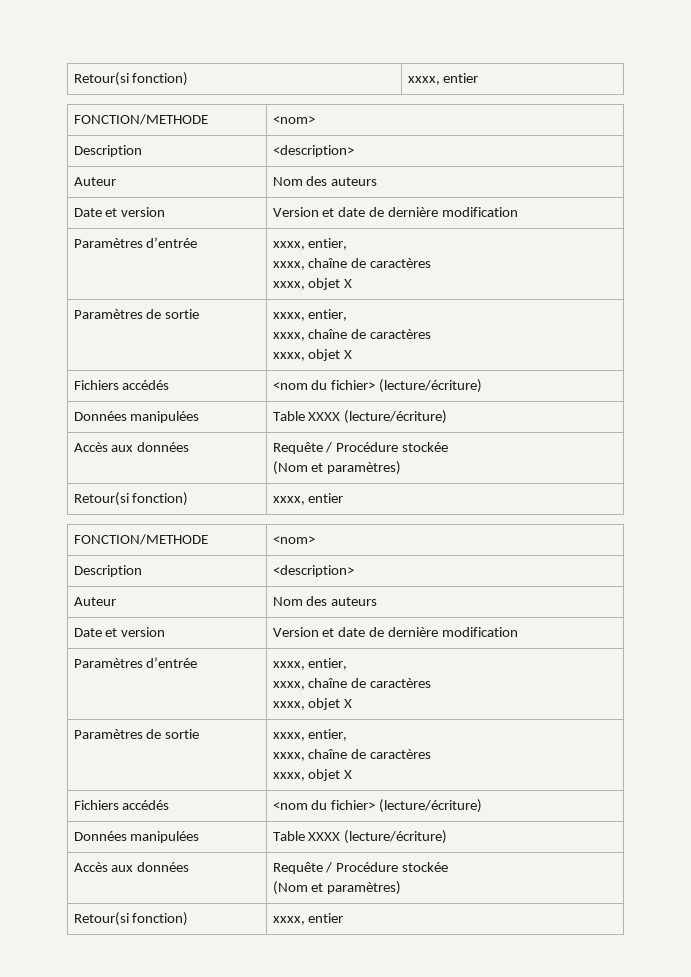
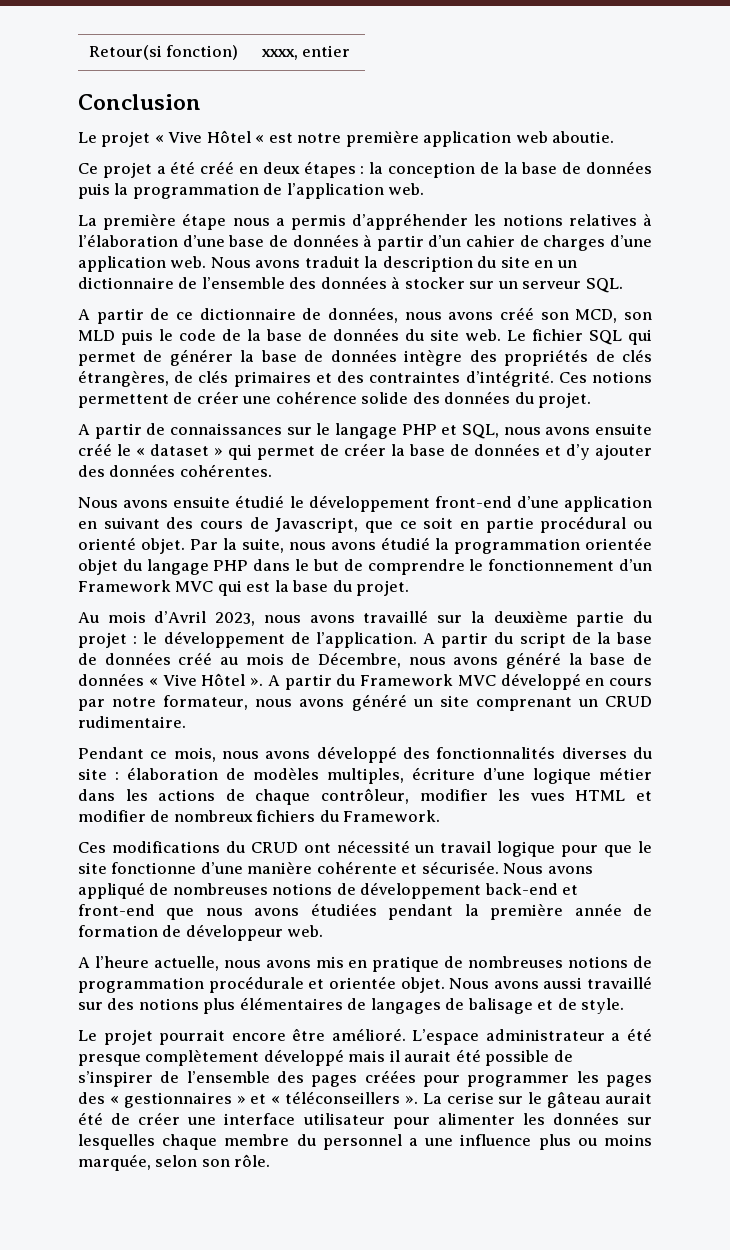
[73,72,189,86] [407,73,479,85] [73,114,208,125] [272,116,315,124] [73,145,142,157] [272,145,354,157] [73,177,116,186] [272,176,378,186] [73,207,166,217] [272,207,519,217] [73,237,198,248] [272,238,348,250] [272,258,432,270] [272,278,353,290] [73,309,200,319] [272,309,348,321] [272,329,432,341] [272,349,353,361] [73,380,170,390] [272,379,483,393] [73,411,200,423] [272,410,448,424] [73,442,190,452] [272,442,449,454] [272,461,402,475] [73,492,189,506] [272,493,344,505] [73,534,208,545] [272,536,315,544] [73,565,142,577] [272,565,354,577] [73,597,116,606] [272,596,378,606] [73,627,166,637] [272,627,519,637] [73,657,198,668] [272,658,348,670] [272,678,432,690] [272,698,353,710] [73,729,200,739] [272,729,348,741] [272,749,432,761] [272,769,353,781] [73,800,170,810] [272,799,483,813] [73,831,200,843] [272,830,448,844] [73,862,190,872] [272,862,449,874] [272,881,402,895] [73,912,189,926] [272,913,344,925] Retour(si fonction) | xxxx, entier // FONCTION/METHODE | <nom> // Description | <description> // Auteur | Nom des auteurs // Date et version | Version et date de dernière modification // Paramètres d’entrée | xxxx, entier, // xxxx, chaîne de caractères // xxxx, objet X // Paramètres de sortie | xxxx, entier, // xxxx, chaîne de caractères // xxxx, objet X // Fichiers accédés | <nom du fichier> (lecture/écriture) // Données manipulées | Table XXXX (lecture/écriture) // Accès aux données | Requête / Procédure stockée // (Nom et paramètres) // Retour(si fonction) | xxxx, entier // FONCTION/METHODE | <nom> // Description | <description> // Auteur | Nom des auteurs // Date et version | Version et date de dernière modification // Paramètres d’entrée | xxxx, entier, // xxxx, chaîne de caractères // xxxx, objet X // Paramètres de sortie | xxxx, entier, // xxxx, chaîne de caractères // xxxx, objet X // Fichiers accédés | <nom du fichier> (lecture/écriture) // Données manipulées | Table XXXX (lecture/écriture) // Accès aux données | Requête / Procédure stockée // (Nom et paramètres) // Retour(si fonction) | xxxx, entier -> [88,45,239,60] [260,45,351,60] [78,94,201,110] [78,130,615,147] [78,161,653,178] [78,183,425,199] [78,213,652,230] [78,234,652,251] [78,256,577,272] [78,276,623,293] [78,307,652,324] [78,328,652,345] [78,349,652,366] [78,370,652,387] [78,391,592,408] [78,423,653,439] [78,443,652,460] [78,464,272,477] [78,495,652,512] [78,516,652,533] [78,537,652,554] [78,559,652,575] [78,580,410,596] [78,610,653,627] [78,631,652,648] [78,652,652,669] [78,673,652,690] [78,694,653,711] [78,716,186,728] [78,746,652,763] [78,767,652,784] [78,788,653,805] [78,810,441,822] [78,840,652,857] [78,861,593,874] [78,882,579,899] [78,903,653,920] [78,924,324,941] [78,956,653,972] [78,976,652,993] [78,997,625,1014] [78,1028,652,1045] [78,1049,573,1066] [78,1070,652,1087] [78,1091,653,1108] [78,1112,653,1129] [78,1134,652,1150] [78,1154,271,1171] Retour(si fonction) | xxxx, entier // Conclusion // Le projet « Vive Hôtel « est notre première application web aboutie. // Ce projet a été créé en deux étapes : la conception de la base de données puis la programmation de l’application web. // La première étape nous a permis d’appréhender les notions relatives à l’élaboration d’une base de données à partir d’un cahier de charges d’une application web. Nous avons traduit la description du site en un dictionnaire de l’ensemble des données à stocker sur un serveur SQL. // A partir de ce dictionnaire de données, nous avons créé son MCD, son MLD puis le code de la base de données du site web. Le fichier SQL qui permet de générer la base de données intègre des propriétés de clés étrangères, de clés primaires et des contraintes d’intégrité. Ces notions permettent de créer une cohérence solide des données du projet. // A partir de connaissances sur le langage PHP et SQL, nous avons ensuite créé le « dataset » qui permet de créer la base de données et d’y ajouter des données cohérentes. // Nous avons ensuite étudié le développement front-end d’une application en suivant des cours de Javascript, que ce soit en partie procédural ou orienté objet. Par la suite, nous avons étudié la programmation orientée objet du langage PHP dans le but de comprendre le fonctionnement d’un Framework MVC qui est la base du projet. // Au mois d’Avril 2023, nous avons travaillé sur la deuxième partie du projet : le développement de l’application. A partir du script de la base de données créé au mois de Décembre, nous avons généré la base de données « Vive Hôtel ». A partir du Framework MVC développé en cours par notre formateur, nous avons généré un site comprenant un CRUD rudimentaire. // Pendant ce mois, nous avons développé des fonctionnalités diverses du site : élaboration de modèles multiples, écriture d’une logique métier dans les actions de chaque contrôleur, modifier les vues HTML et modifier de nombreux fichiers du Framework. // Ces modifications du CRUD ont nécessité un travail logique pour que le site fonctionne d’une manière cohérente et sécurisée. Nous avons appliqué de nombreuses notions de développement back-end et front-end que nous avons étudiées pendant la première année de formation de développeur web. // A l’heure actuelle, nous avons mis en pratique de nombreuses notions de programmation procédurale et orientée objet. Nous avons aussi travaillé sur des notions plus élémentaires de langages de balisage et de style. // Le projet pourrait encore être amélioré. L’espace administrateur a été presque complètement développé mais il aurait été possible de s’inspirer de l’ensemble des pages créées pour programmer les pages des « gestionnaires » et « téléconseillers ». La cerise sur le gâteau aurait été de créer une interface utilisateur pour alimenter les données sur lesquelles chaque membre du personnel a une influence plus ou moins marquée, selon son rôle.

